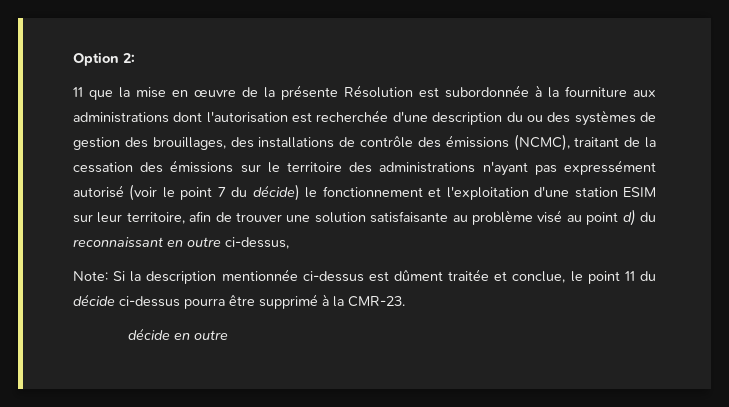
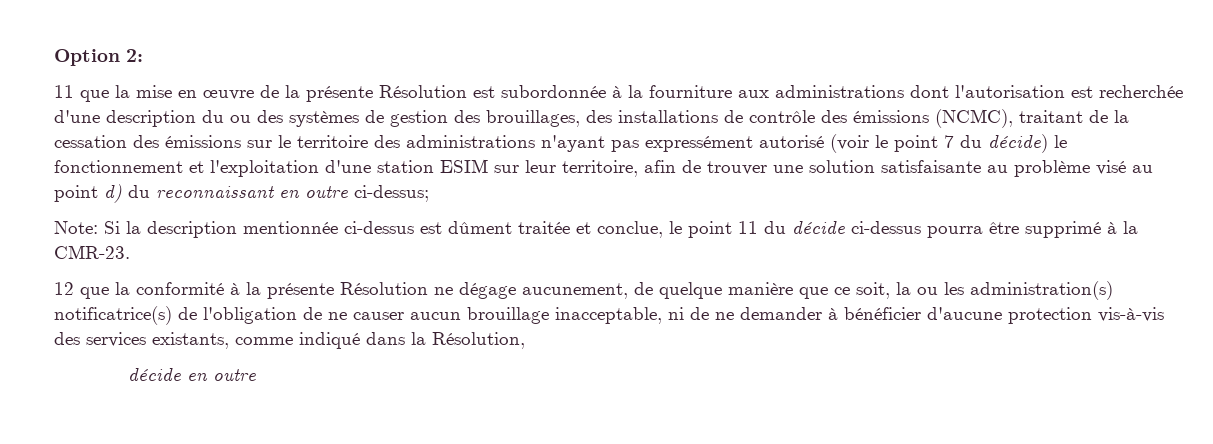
[225,237,289,249] ci-dessus, -> [354,185,429,202] ci-dessus;
(405, 301) none -> [54,281,1113,300] [54,306,1164,325] [54,332,525,349] // 12 que la conformité à la présente Résolution ne dégage aucunement, de quelque manière que ce soit, la ou les administration(s) notificatrice(s) de l'obligation de ne causer aucun brouillage inacceptable, ni de ne demander à bénéficier d'aucune protection vis-à-vis des services existants, comme indiqué dans la Résolution,

